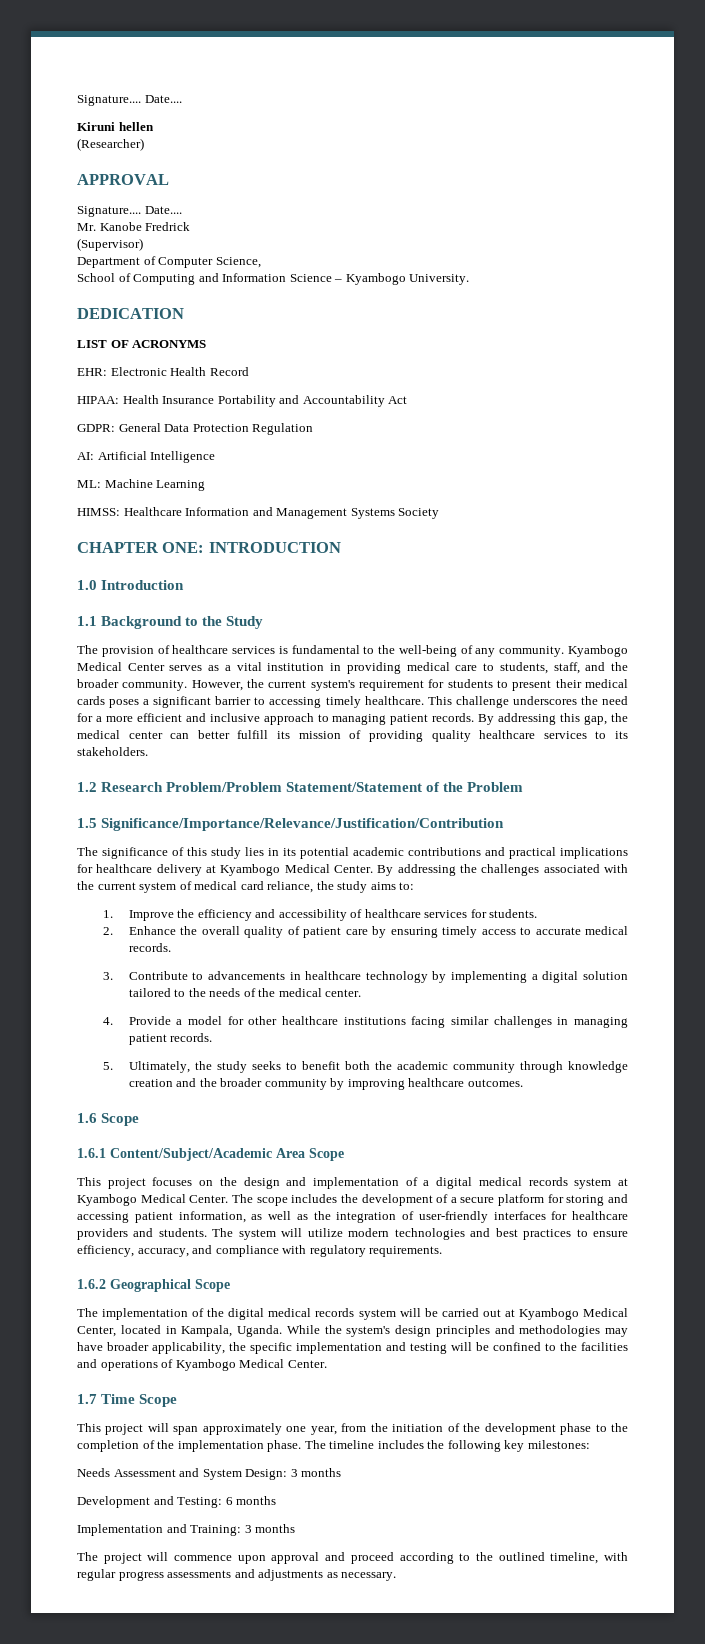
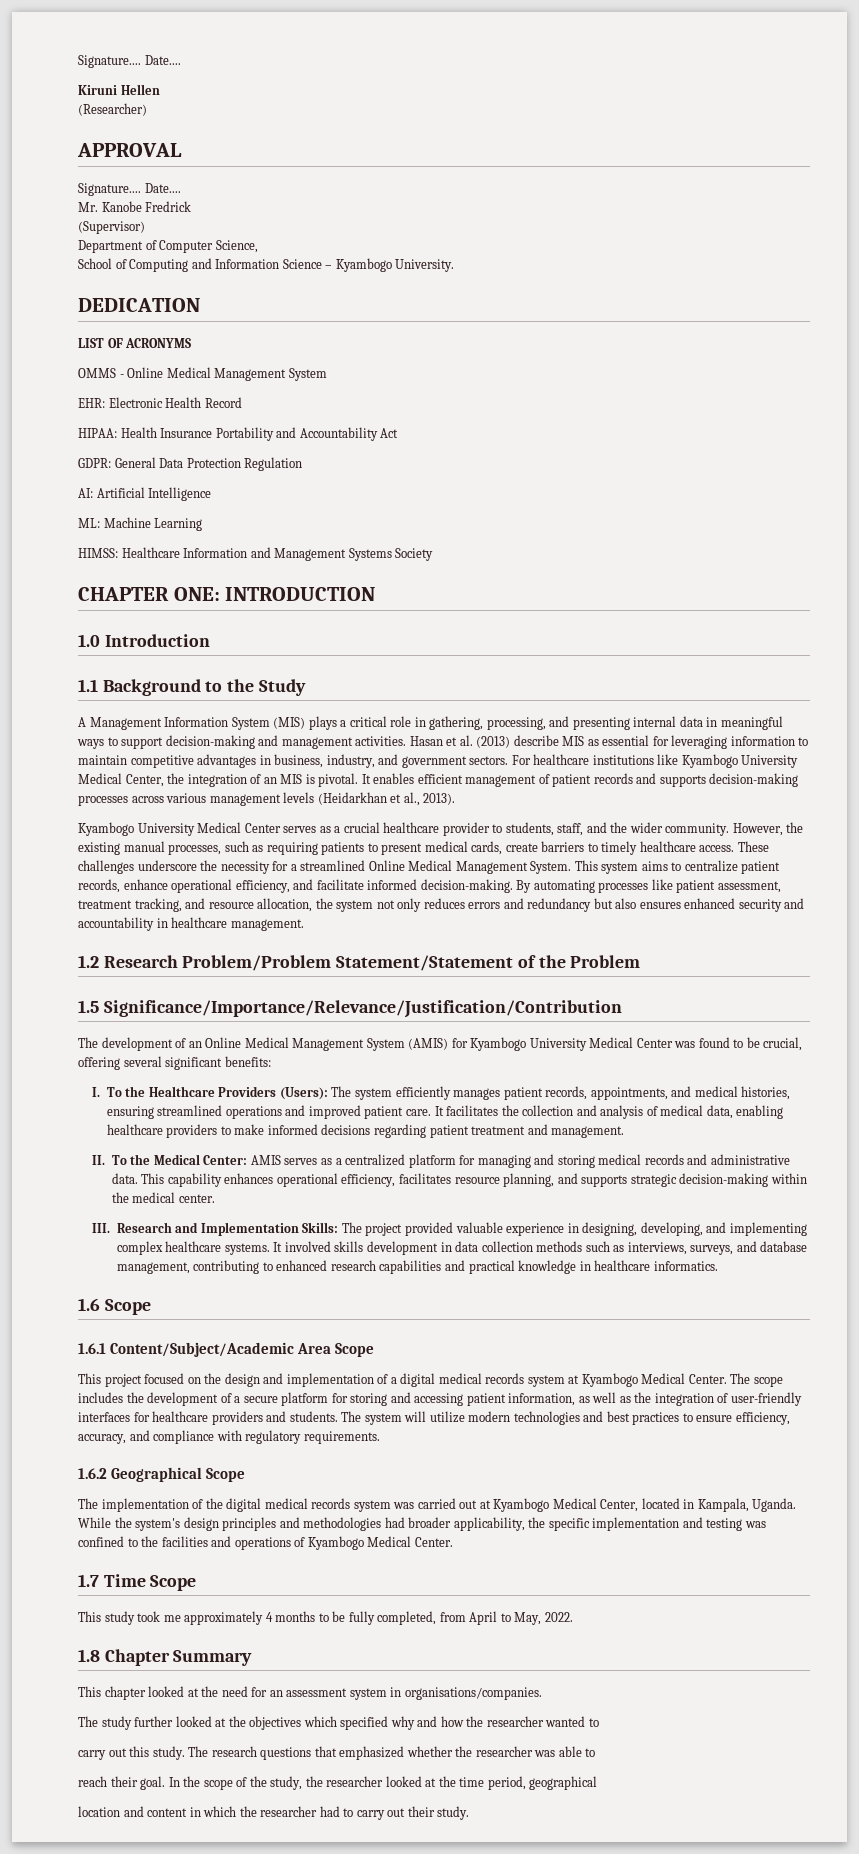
[118,122,154,131] hellen -> [120,84,160,95] Hellen
(207, 344) none -> [78,367,327,381] // OMMS - Online Medical Management System
[77,645,628,657] The provision of healthcare services is fundamental to the well-being of any community. Kyambogo -> [78,716,783,730] [77,735,809,749] [78,754,799,768] [78,773,799,787] [78,792,456,806] [78,822,195,836] A Management Information System (MIS) plays a critical role in gathering, processing, and presenting internal data in meaningful ways to support decision-making and management activities. Hasan et al. (2013) describe MIS as essential for leveraging information to maintain competitive advantages in business, industry, and government sectors. For healthcare institutions like Kyambogo University Medical Center, the integration of an MIS is pivotal. It enables efficient management of patient records and supports decision-making processes across various management levels (Heidarkhan et al., 2013). // Kyambogo University
[236,662,478,674] vital institution in providing medical care -> [343,822,490,836] crucial healthcare provider
[77,679,119,688] broader -> [629,822,663,833] wider
[268,679,628,691] [77,696,628,708] [77,713,628,725] [77,730,629,742] [77,747,148,756] current system's requirement for students to present their medical cards poses a significant barrier to accessing timely healthcare. This challenge underscores the need for a more efficient and inclusive approach to managing patient records. By addressing this gap, the medical center can better fulfill its mission of providing quality healthcare services to its stakeholders. -> [78,841,769,855] [78,860,781,874] [78,879,781,893] [78,898,805,912] [78,917,304,931] existing manual processes, such as requiring patients to present medical cards, create barriers to timely healthcare access. These challenges underscore the necessity for a streamlined Online Medical Management System. This system aims to centralize patient records, enhance operational efficiency, and facilitate informed decision-making. By automating processes like patient assessment, treatment tracking, and resource allocation, the system not only reduces errors and redundancy but also ensures enhanced security and accountability in healthcare management.
[102,847,628,859] [77,864,628,876] [77,881,415,893] [102,909,538,921] [102,926,629,938] [128,943,171,952] [102,971,628,983] [128,988,362,997] [102,1016,628,1028] [128,1033,213,1045] [102,1061,628,1073] [128,1078,523,1090] significance of this study lies in its potential academic contributions and practical implications for healthcare delivery at Kyambogo Medical Center. By addressing the challenges associated with the current system of medical card reliance, the study aims to: // 1. Improve the efficiency and accessibility of healthcare services for students. // 2. Enhance the overall quality of patient care by ensuring timely access to accurate medical records. // 3. Contribute to advancements in healthcare technology by implementing a digital solution tailored to the needs of the medical center. // 4. Provide a model for other healthcare institutions facing similar challenges in managing patient records. // 5. Ultimately, the study seeks to benefit both the academic community through knowledge creation and the broader community by improving healthcare outcomes. -> [101,1037,803,1051] [78,1056,271,1070] [92,1086,791,1100] [106,1105,784,1119] [106,1124,625,1138] [92,1154,790,1168] [111,1173,807,1187] [111,1192,215,1203] [92,1222,807,1236] [116,1241,808,1255] [116,1260,718,1274] development of an Online Medical Management System (AMIS) for Kyambogo University Medical Center was found to be crucial, offering several significant benefits: // I. To the Healthcare Providers (Users): The system efficiently manages patient records, appointments, and medical histories, ensuring streamlined operations and improved patient care. It facilitates the collection and analysis of medical data, enabling healthcare providers to make informed decisions regarding patient treatment and management. // II. To the Medical Center: AMIS serves as a centralized platform for managing and storing medical records and administrative data. This capability enhances operational efficiency, facilitates resource planning, and supports strategic decision-making within the medical center. // III. Research and Implementation Skills: The project provided valuable experience in designing, developing, and implementing complex healthcare systems. It involved skills development in data collection methods such as interviews, surveys, and database management, contributing to enhanced research capabilities and practical knowledge in healthcare informatics.
[152,1177,193,1186] focuses -> [144,1373,185,1384] focused
[399,1308,438,1317] will be -> [393,1502,415,1509] was
[605,1328,628,1337] [77,1342,103,1351] may have -> [384,1517,405,1528] had
[451,1342,489,1351] will be -> [744,1521,766,1528] was
[105,1423,629,1435] [77,1440,590,1452] [77,1468,342,1480] [77,1496,277,1508] [77,1524,296,1536] [77,1552,628,1564] [77,1569,397,1581] project will span approximately one year, from the initiation of the development phase to the completion of the implementation phase. The timeline includes the following key milestones: // Needs Assessment and System Design: 3 months // Development and Testing: 6 months // Implementation and Training: 3 months // The project will commence upon approval and proceed according to the outlined timeline, with regular progress assessments and adjustments as necessary. -> [104,1611,573,1625] [78,1649,253,1666] [78,1686,542,1700] [78,1716,599,1730] [78,1746,596,1760] [78,1776,598,1790] [78,1806,470,1820] study took me approximately 4 months to be fully completed, from April to May, 2022. // 1.8 Chapter Summary // This chapter looked at the need for an assessment system in organisations/companies. // The study further looked at the objectives which specified why and how the researcher wanted to // carry out this study. The research questions that emphasized whether the researcher was able to // reach their goal. In the scope of the study, the researcher looked at the time period, geographical // location and content in which the researcher had to carry out their study.

